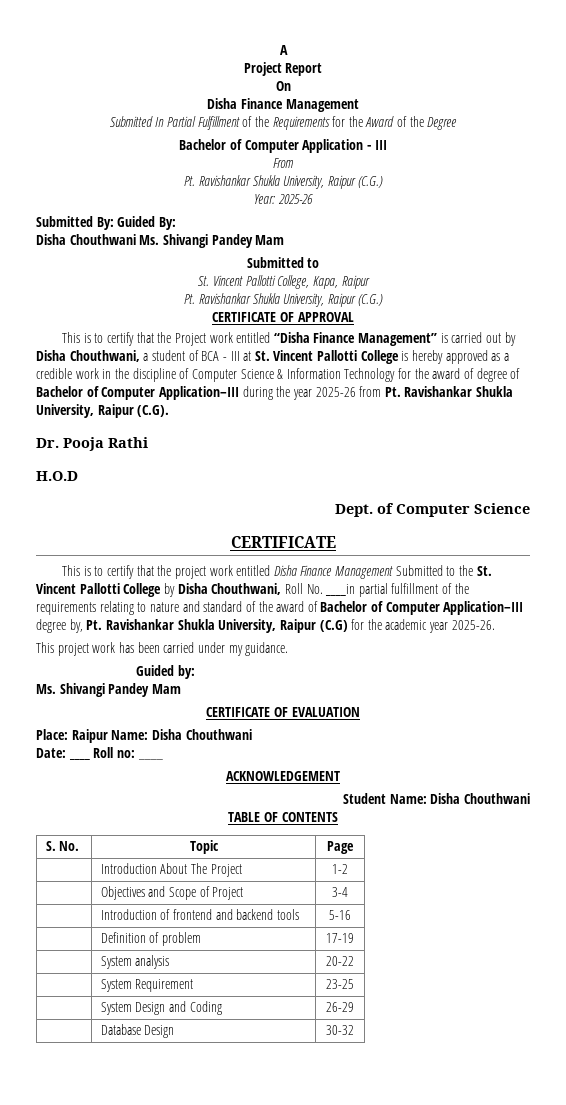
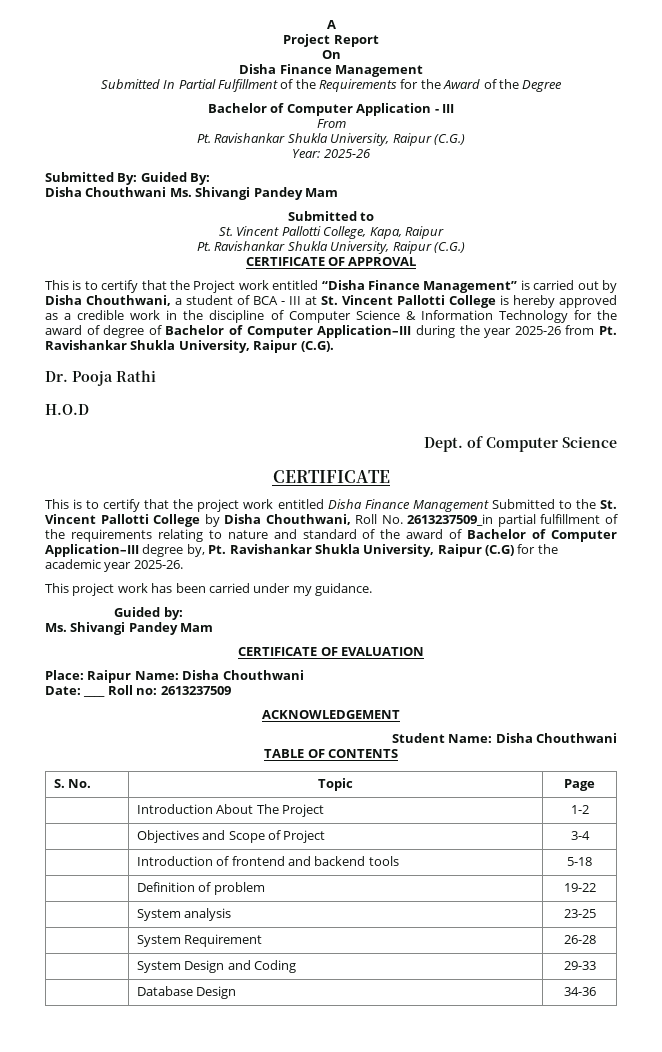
[325,584,356,596] ____in -> [407,514,494,526] 2613237509_in
[137,758,163,760] ____ -> [160,686,231,695] 2613237509
[329,910,351,920] 5-16 -> [567,857,592,866] 5-18
[326,933,354,943] 17-19 -> [563,883,596,892] 19-22
[326,956,354,966] 20-22 -> [563,909,596,918] 23-25
[326,979,354,989] 23-25 -> [563,935,596,944] 26-28
[326,1002,354,1012] 26-29 -> [563,961,596,970] 29-33
[326,1025,354,1035] 30-32 -> [563,987,596,996] 34-36

